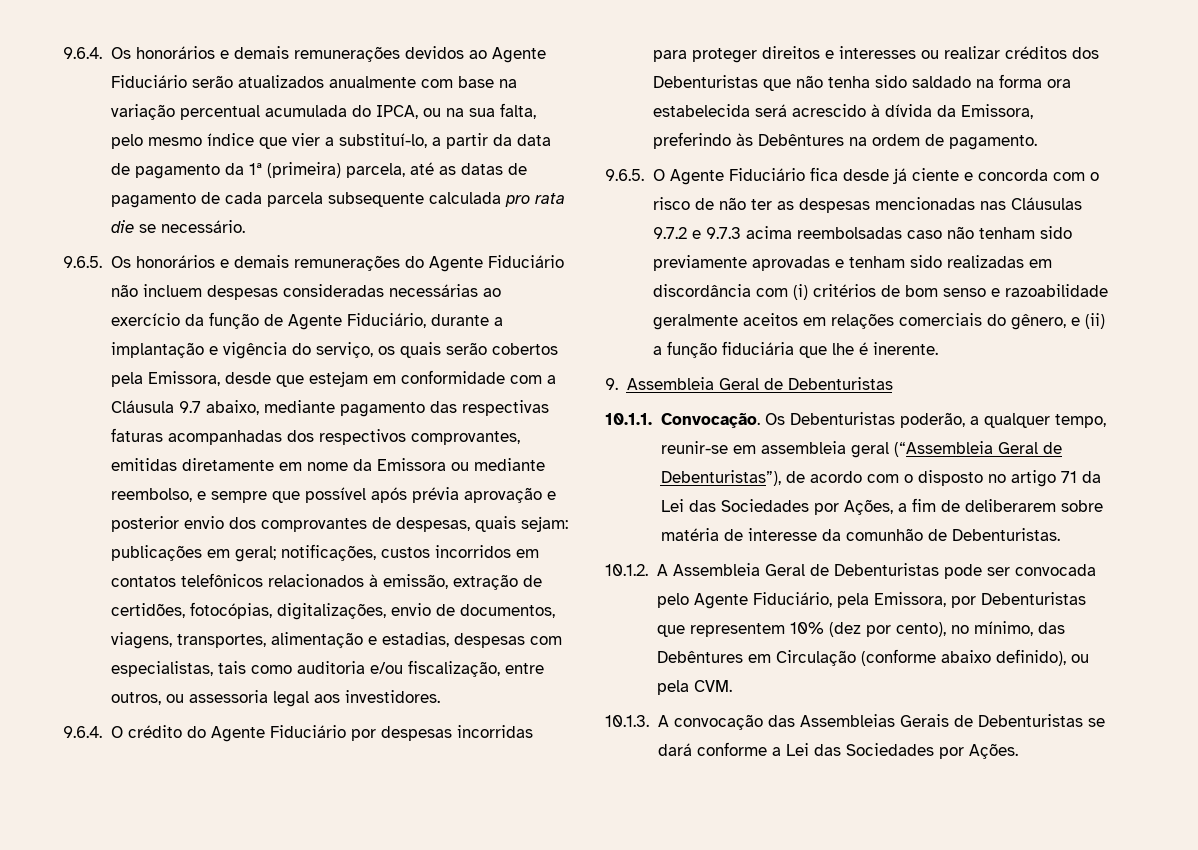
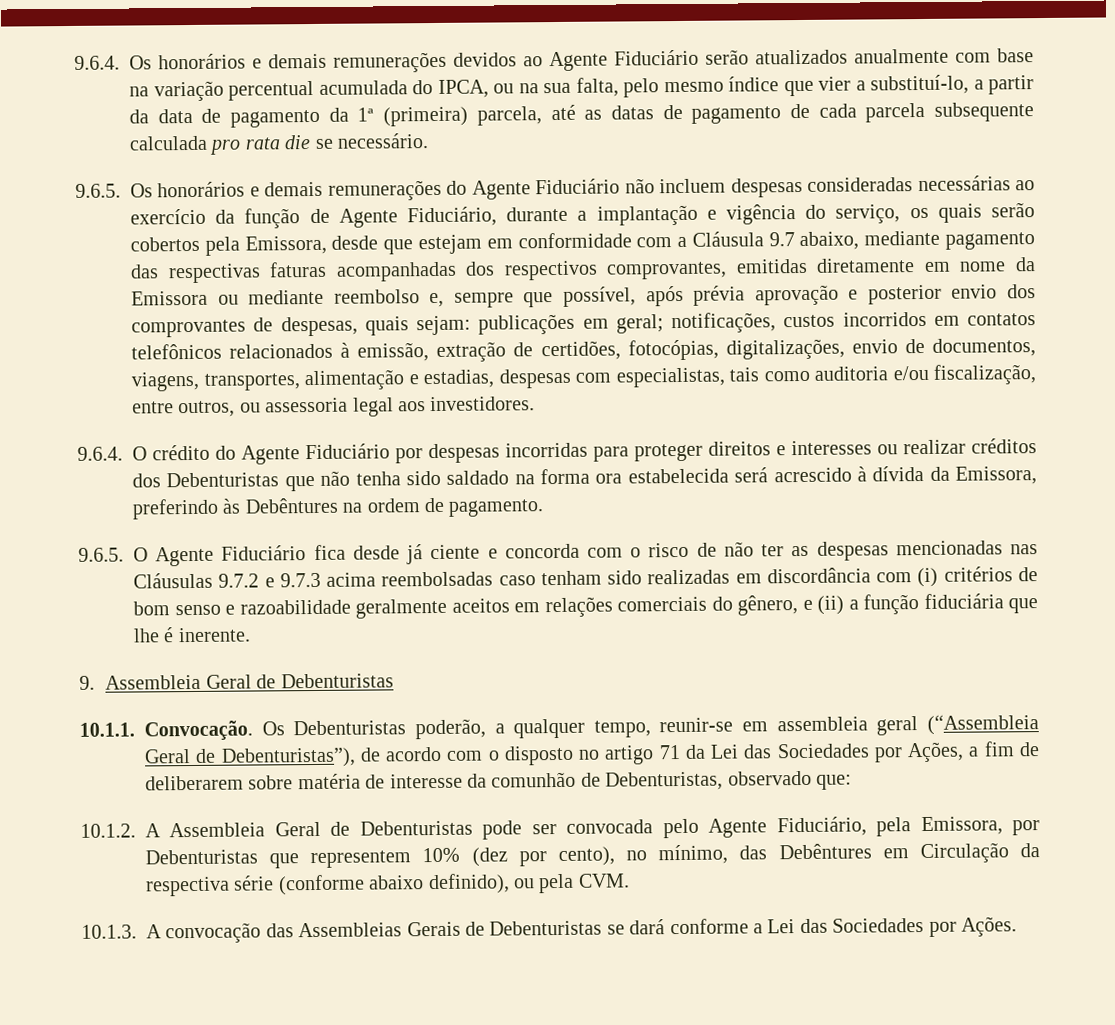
[110,488,206,502] reembolso, e -> [333,289,445,308] reembolso e,
[304,487,366,503] possível -> [562,286,636,307] possível,
[946,226,1072,239] [652,255,844,271] não tenham sido previamente aprovadas e -> (536, 580) none
[951,528,1060,541] Debenturistas. -> [605,770,852,791] Debenturistas, observado que:
(856, 658) none -> [1020,843,1041,858] [145,875,275,897] da respectiva série

